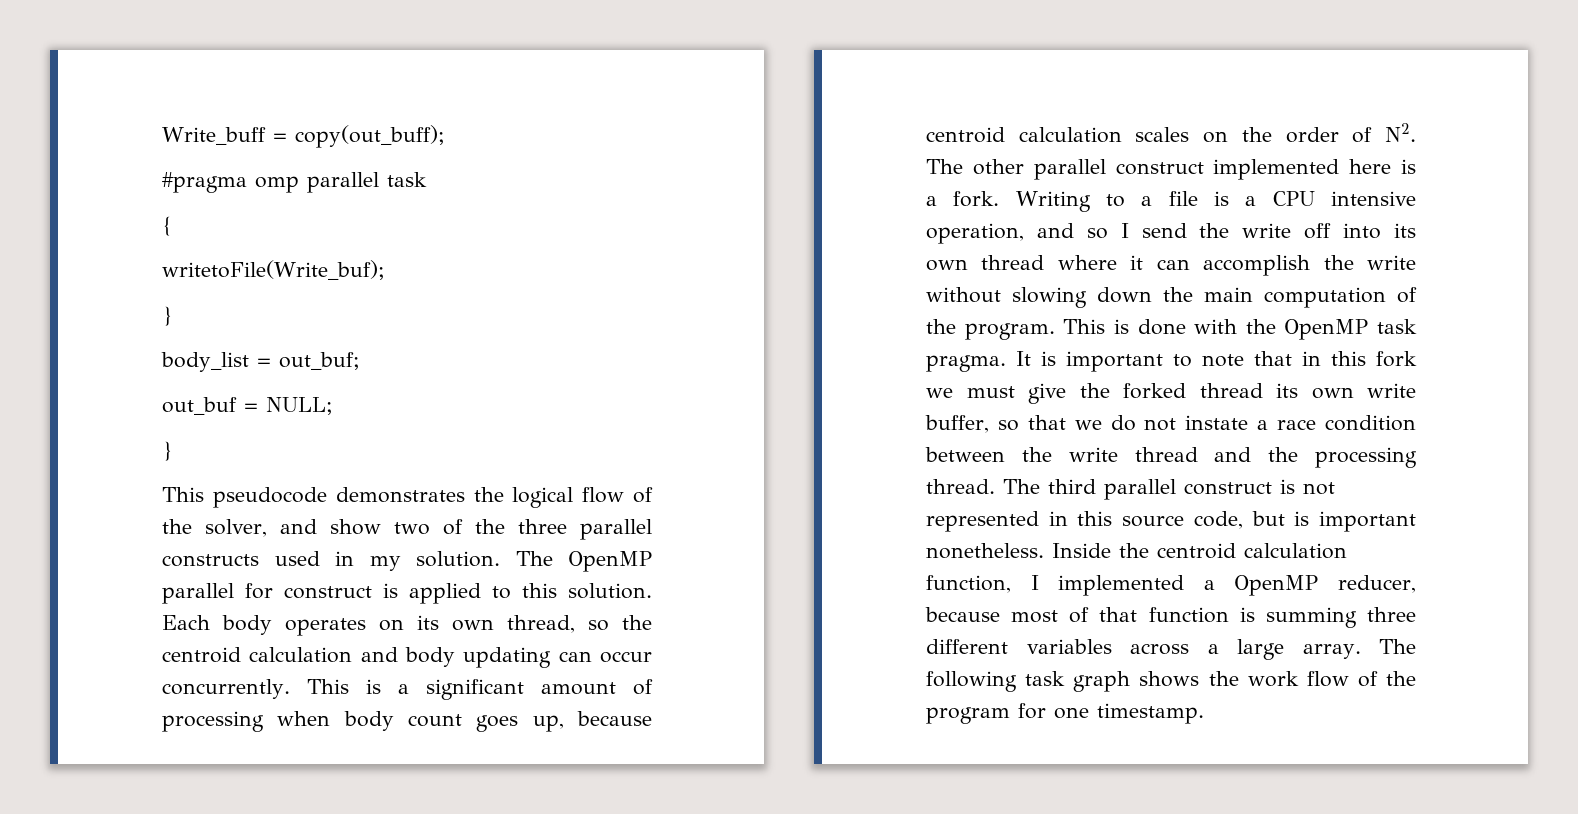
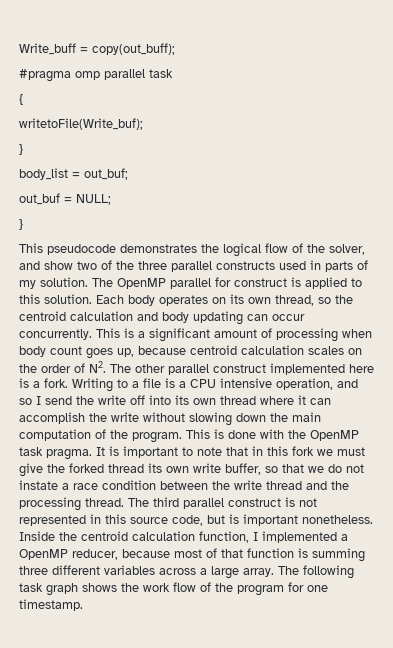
(354, 558) none -> [325,260,368,272] parts of

